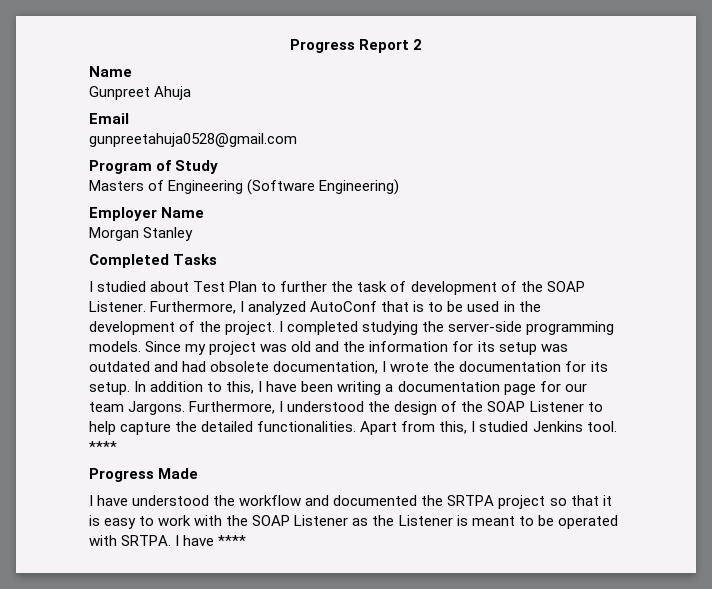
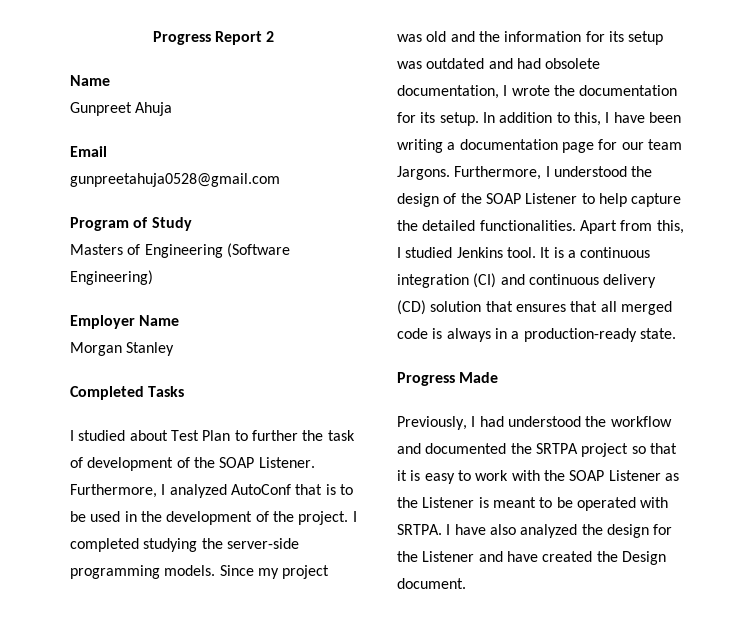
[89,441,117,452] **** -> [540,247,651,258] [397,273,657,288] [397,300,672,315] [397,328,676,342] It is a continuous integration (CI) and continuous delivery (CD) solution that ensures that all merged code is always in a production-ready state.
[89,495,129,506] I have -> [397,416,504,430] Previously, I had
[218,535,247,546] **** -> [489,524,673,538] [397,551,666,565] [397,578,466,589] also analyzed the design for the Listener and have created the Design document.

